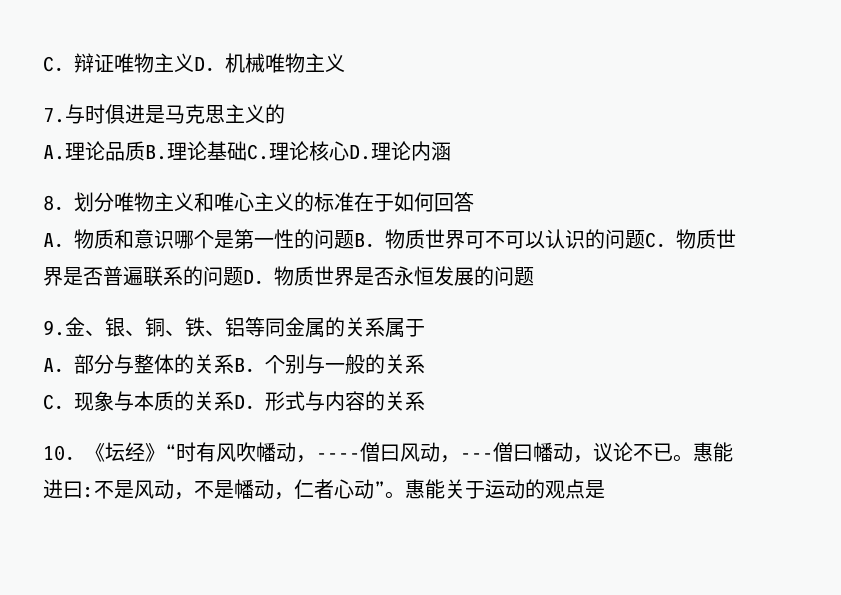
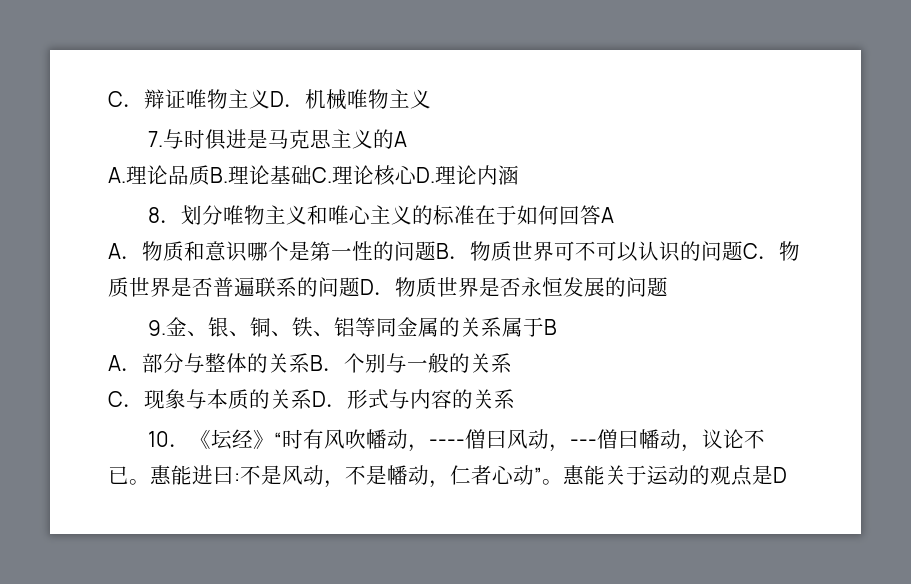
(285, 114) none -> [393,131,407,147] A
(474, 202) none -> [600,207,614,223] A
(425, 328) none -> [543,319,557,335] B
(605, 489) none -> [773,467,787,483] D

